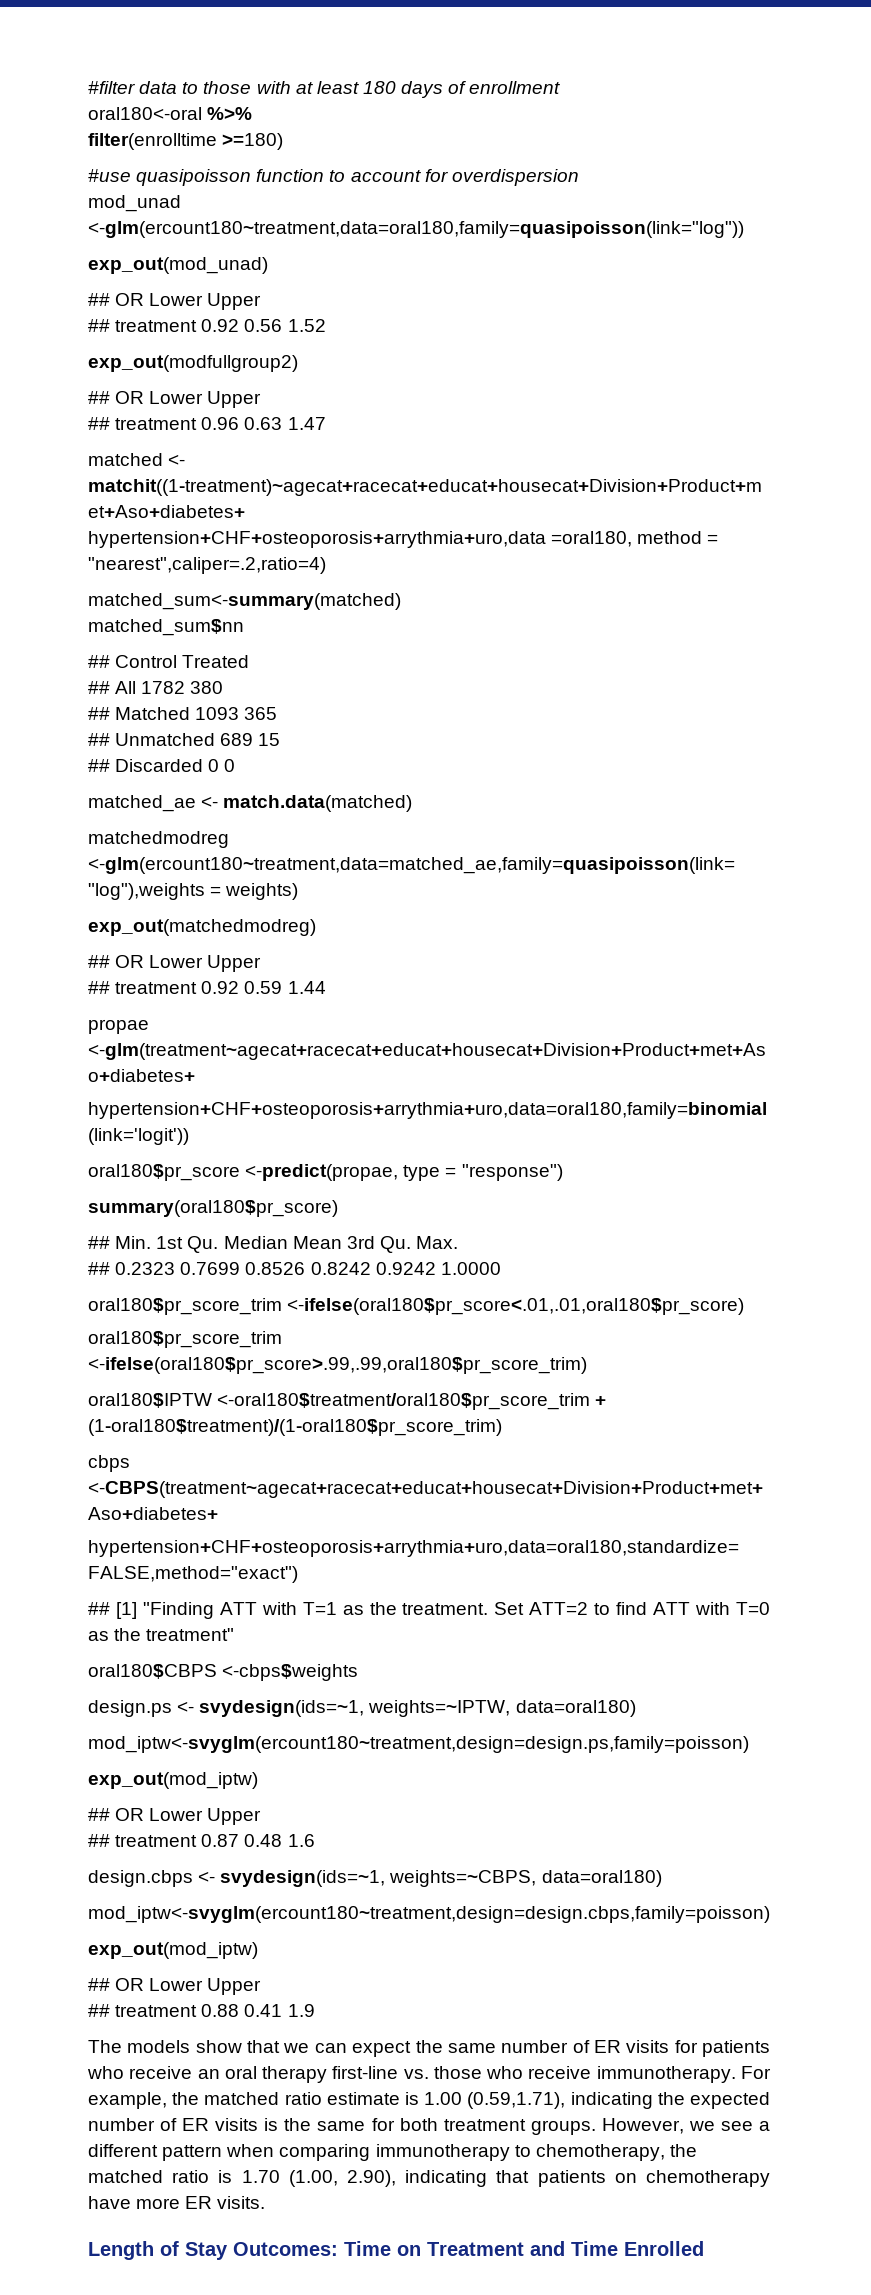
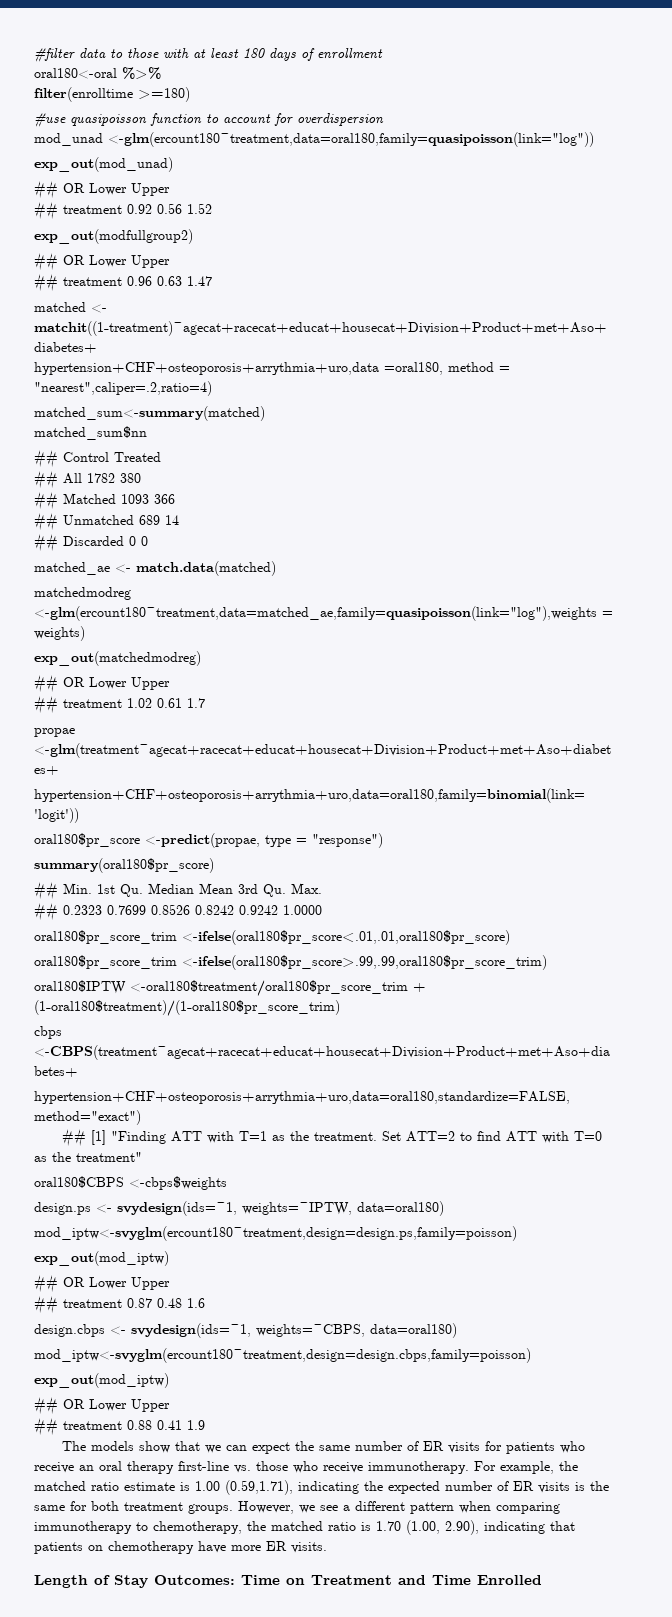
[244,707,278,720] 365 -> [154,494,175,504] 366
[258,733,281,746] 15 -> [165,515,179,525] 14
[201,981,326,994] 0.92 0.59 1.44 -> [127,698,205,708] 1.02 0.61 1.7

